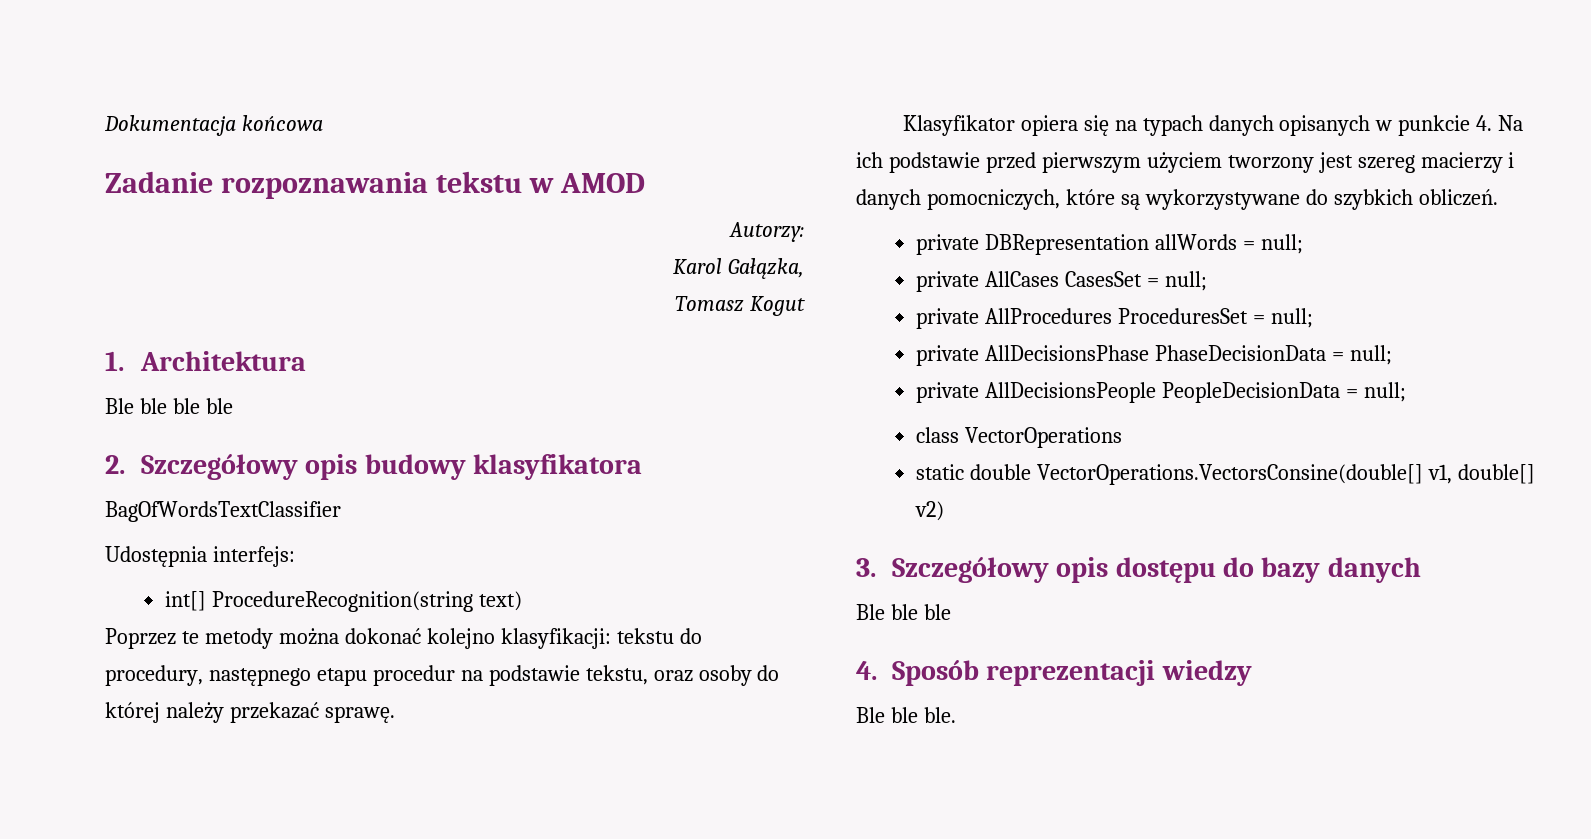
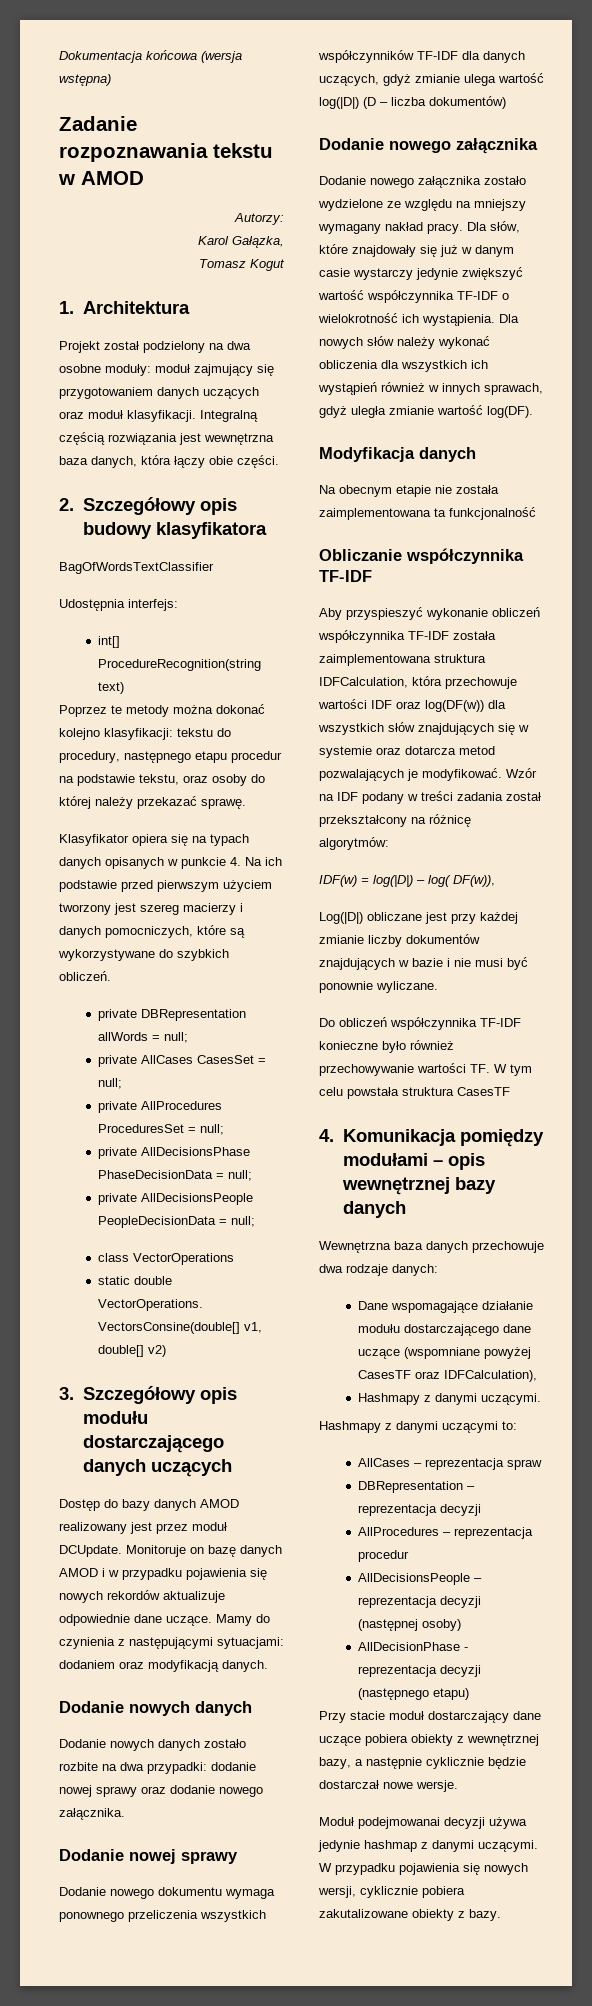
(323, 123) none -> [201,51,242,63] [59,74,111,86] (wersja wstępna)
[105,398,233,414] Ble ble ble ble -> [59,341,251,353] [59,364,274,376] [59,387,259,399] [59,410,258,422] [59,432,274,445] [59,455,279,468] Projekt został podzielony na dwa osobne moduły: moduł zajmujący się przygotowaniem danych uczących oraz moduł klasyfikacji. Integralną częścią rozwiązania jest wewnętrzna baza danych, która łączy obie części.
[1115,557,1421,583] [856,604,951,620] [856,660,1252,686] [856,707,956,723] dostępu do bazy danych // Ble ble ble // 4. Sposób reprezentacji wiedzy // Ble ble ble. -> [83,1411,149,1424] [83,1435,225,1453] [83,1459,233,1477] [59,1499,239,1511] [59,1522,227,1534] [59,1545,282,1557] [59,1568,267,1580] [59,1590,225,1603] [59,1614,270,1626] [59,1637,284,1649] [59,1660,268,1672] [59,1701,252,1716] [59,1739,246,1751] [59,1762,256,1774] [59,1785,263,1797] [59,1808,125,1820] [59,1849,238,1864] [59,1887,275,1899] [59,1910,266,1922] [318,50,525,63] [319,73,544,86] [319,96,506,109] [319,138,538,154] [319,176,526,188] [318,199,526,211] [318,221,520,234] [319,244,514,257] [319,267,523,280] [318,290,509,303] [318,313,519,326] [319,336,490,349] [319,360,488,372] [318,382,543,395] [319,405,533,418] [319,447,476,462] [319,485,499,497] [319,507,536,520] [319,548,524,564] [319,570,372,582] [319,607,540,620] [318,630,496,643] [319,654,486,666] [319,676,517,689] [318,699,506,712] [318,722,529,735] [319,746,495,758] [319,768,537,781] [319,791,541,804] [319,814,471,827] [319,837,389,850] [319,875,495,887] [319,912,518,924] [319,934,480,947] [319,957,528,970] [319,981,438,993] [319,1017,521,1030] [319,1040,454,1053] [319,1063,532,1076] [319,1087,510,1099] [319,1129,545,1147] [343,1153,486,1170] [342,1177,497,1195] [343,1201,407,1218] [319,1241,544,1253] [319,1264,438,1276] [357,1301,533,1313] [357,1324,531,1336] [357,1347,531,1359] [357,1370,537,1382] [357,1393,541,1405] [319,1421,517,1433] [357,1458,542,1470] [357,1481,475,1493] [357,1504,481,1516] [357,1527,533,1539] [357,1550,409,1562] [357,1573,482,1585] [357,1596,481,1608] [357,1619,461,1631] [357,1642,468,1651] [357,1665,481,1677] [357,1688,469,1700] [319,1711,541,1723] [319,1734,539,1746] [319,1757,526,1769] [319,1780,458,1792] [319,1817,527,1829] [318,1840,538,1852] [319,1863,528,1875] [318,1886,465,1898] [319,1909,501,1921] modułu dostarczającego danych uczących // Dostęp do bazy danych AMOD realizowany jest przez moduł DCUpdate. Monitoruje on bazę danych AMOD i w przypadku pojawienia się nowych rekordów aktualizuje odpowiednie dane uczące. Mamy do czynienia z następującymi sytuacjami: dodaniem oraz modyfikacją danych. // Dodanie nowych danych // Dodanie nowych danych zostało rozbite na dwa przypadki: dodanie nowej sprawy oraz dodanie nowego załącznika. // Dodanie nowej sprawy // Dodanie nowego dokumentu wymaga ponownego przeliczenia wszystkich współczynników TF-IDF dla danych uczących, gdyż zmianie ulega wartość log(|D|) (D – liczba dokumentów) // Dodanie nowego załącznika // Dodanie nowego załącznika zostało wydzielone ze względu na mniejszy wymagany nakład pracy. Dla słów, które znajdowały się już w danym casie wystarczy jedynie zwiększyć wartość współczynnika TF-IDF o wielokrotność ich wystąpienia. Dla nowych słów należy wykonać obliczenia dla wszystkich ich wystąpień również w innych sprawach, gdyż uległa zmianie wartość log(DF). // Modyfikacja danych // Na obecnym etapie nie została zaimplementowana ta funkcjonalność // Obliczanie współczynnika TF-IDF // Aby przyspieszyć wykonanie obliczeń współczynnika TF-IDF została zaimplementowana struktura IDFCalculation, która przechowuje wartości IDF oraz log(DF(w)) dla wszystkich słów znajdujących się w systemie oraz dotarcza metod pozwalających je modyfikować. Wzór na IDF podany w treści zadania został przekształcony na różnicę algorytmów: // IDF(w) = log(|D|) – log( DF(w)), // Log(|D|) obliczane jest przy każdej zmianie liczby dokumentów znajdujących w bazie i nie musi być ponownie wyliczane. // Do obliczeń współczynnika TF-IDF konieczne było również przechowywanie wartości TF. W tym celu powstała struktura CasesTF // 4. Komunikacja pomiędzy modułami – opis wewnętrznej bazy danych // Wewnętrzna baza danych przechowuje dwa rodzaje danych: // Dane wspomagające działanie modułu dostarczającego dane uczące (wspomniane powyżej CasesTF oraz IDFCalculation), // Hashmapy z danymi uczącymi. // Hashmapy z danymi uczącymi to: // AllCases – reprezentacja spraw // DBRepresentation – reprezentacja decyzji // AllProcedures – reprezentacja procedur // AllDecisionsPeople – reprezentacja decyzji (następnej osoby) // AllDecisionPhase - reprezentacja decyzji (następnego etapu) // Przy stacie moduł dostarczający dane uczące pobiera obiekty z wewnętrznej bazy, a następnie cyklicznie będzie dostarczał nowe wersje. // Moduł podejmowanai decyzji używa jedynie hashmap z danymi uczącymi. W przypadku pojawienia się nowych wersji, cyklicznie pobiera zakutalizowane obiekty z bazy.

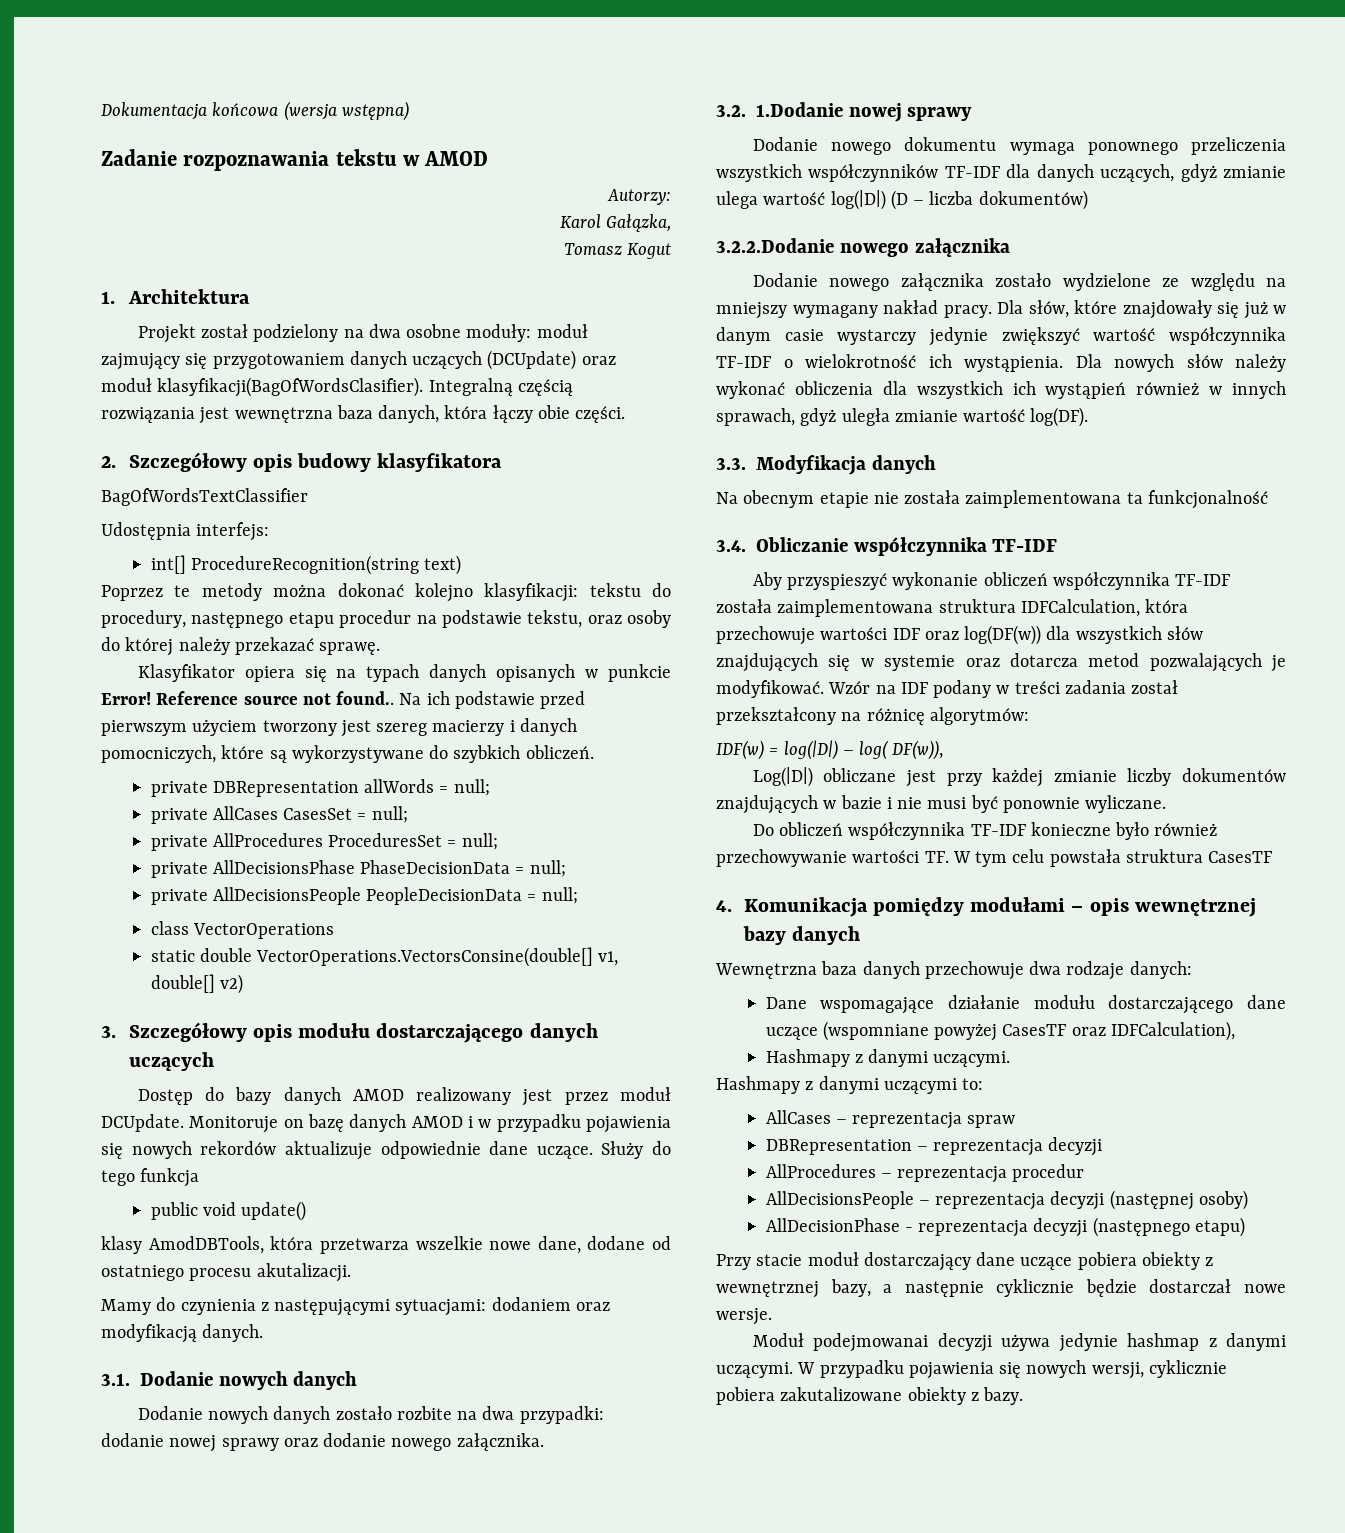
(259, 393) none -> [487,350,577,370] (DCUpdate)
[127,410,196,422] klasyfikacji. -> [157,377,424,397] klasyfikacji(BagOfWordsClasifier).
[230,857,241,866] 4. -> [101,691,395,705] Error! Reference source not found..
(212, 1621) none -> [601,1141,671,1159] [101,1168,200,1187] [150,1201,307,1221] [101,1236,671,1254] [101,1263,351,1282] Służy do tego funkcja // public void update() // klasy AmodDBTools, która przetwarza wszelkie nowe dane, dodane od ostatniego procesu akutalizacji. //
(268, 1666) none -> [101,1373,130,1386] 3.1.
[59,1849,124,1861] Dodanie -> [716,102,843,117] 3.2. 1.Dodanie
[319,138,384,150] Dodanie -> [716,238,834,253] 3.2.2.Dodanie
(533, 412) none -> [716,458,746,470] 3.3.
(536, 513) none -> [716,540,746,552] 3.4.

